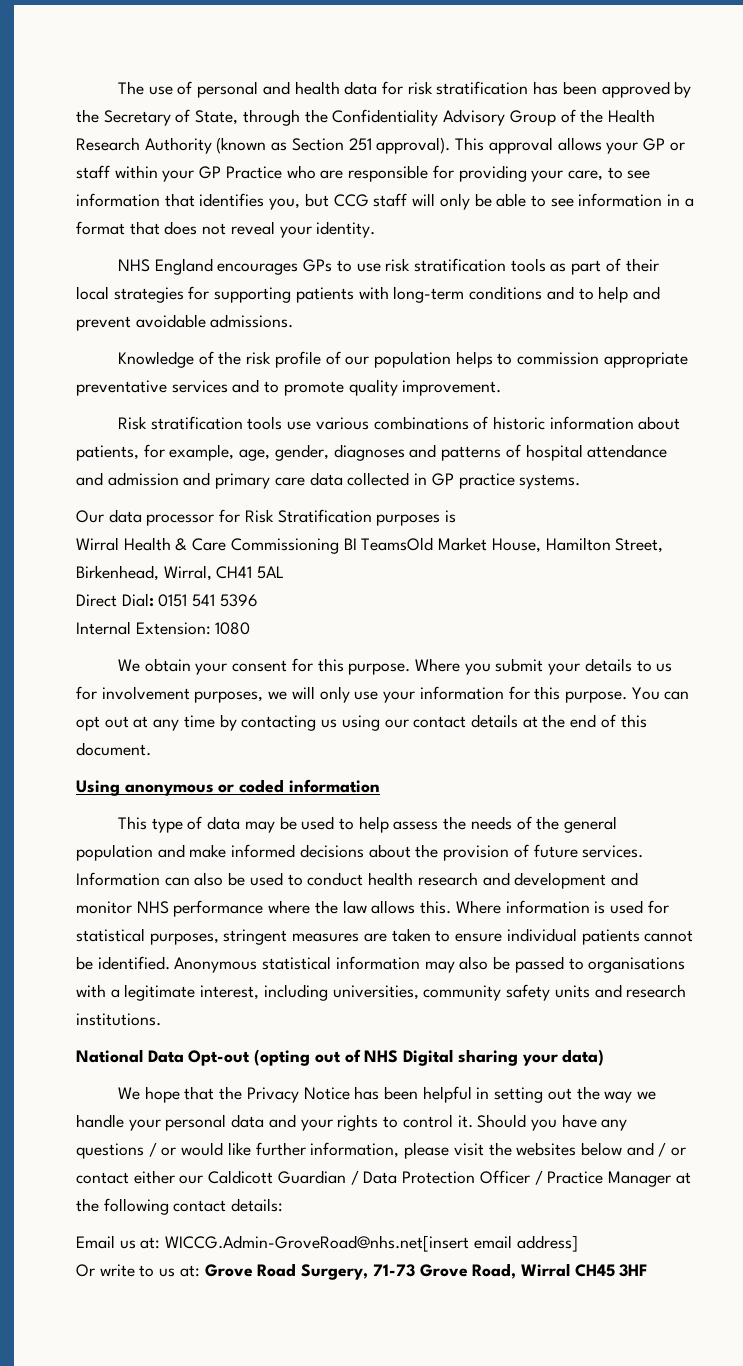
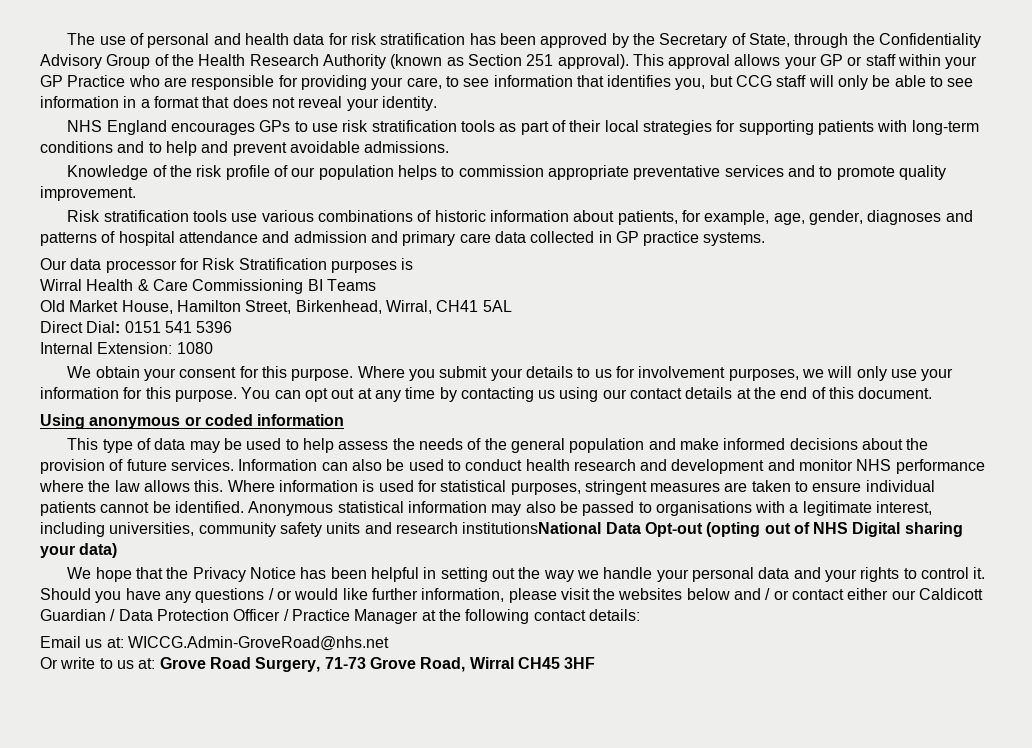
[361,537,434,551] TeamsOld -> [326,279,376,291] [40,300,65,312] Teams // Old
[76,1013,161,1026] [76,1049,143,1063] institutions. // National -> [462,522,602,534] institutionsNational
[165,1235,578,1252] WICCG.Admin-GroveRoad@nhs.net[insert email address] -> [127,636,389,651] WICCG.Admin-GroveRoad@nhs.net

